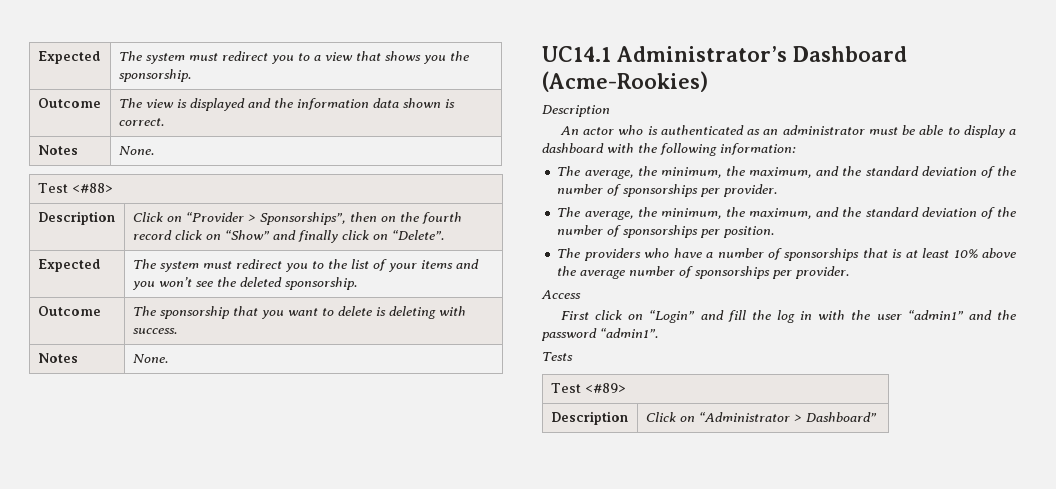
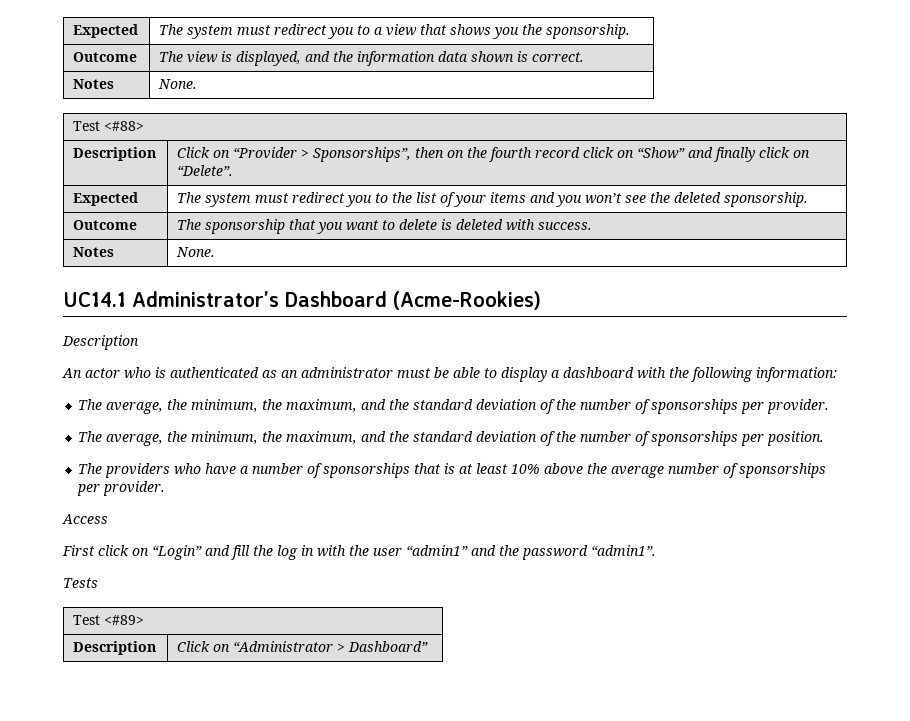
[189,98,245,111] displayed -> [236,51,302,66] displayed,
[388,306,436,319] deleting -> [456,219,504,230] deleted

